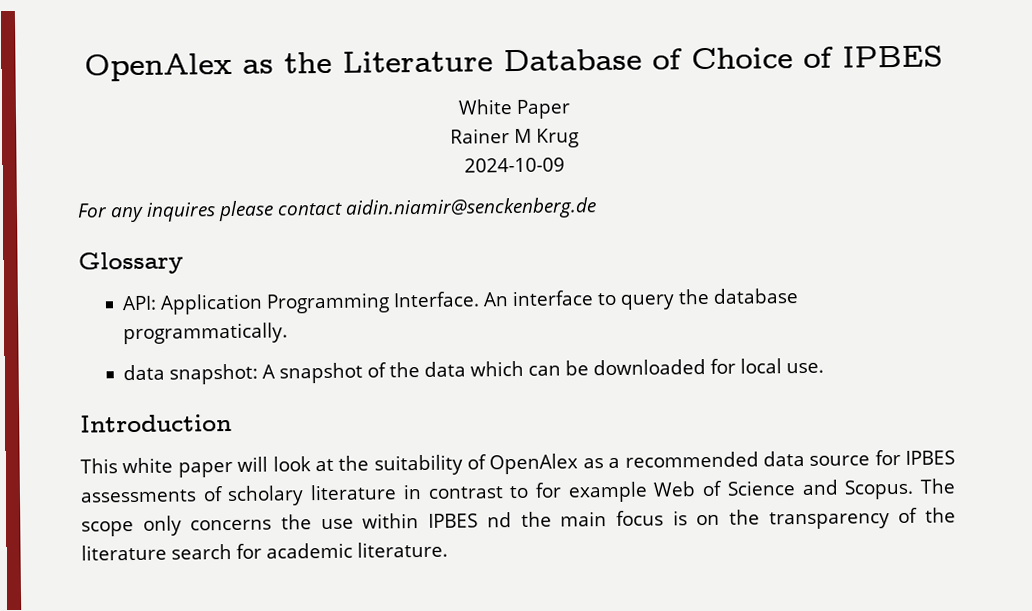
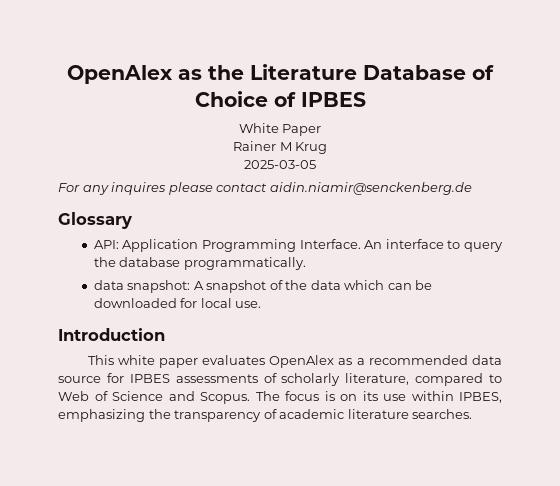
[464,157,565,173] 2024-10-09 -> [244,160,316,169] 2025-03-05
[237,454,487,476] will look at the suitability of -> [202,355,266,365] evaluates
[227,481,648,507] scholary literature in contrast to for example -> [281,373,502,386] scholarly literature, compared to
[81,507,956,537] [81,541,448,561] scope only concerns the use within IPBES nd the main focus is on the transparency of the literature search for academic literature. -> [285,391,502,403] [58,409,473,422] focus is on its use within IPBES, emphasizing the transparency of academic literature searches.

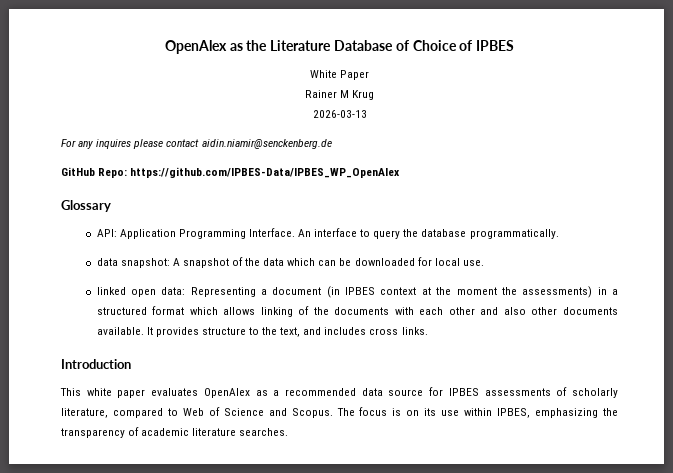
[244,160,316,169] 2025-03-05 -> [312,110,367,118] 2026-03-13
(472, 188) none -> [61,167,401,178] // GitHub Repo: https://github.com/IPBES-Data/IPBES_WP_OpenAlex
(262, 304) none -> [96,286,618,298] [96,306,618,317] [96,327,428,337] // linked open data: Representing a document (in IPBES context at the moment the assessments) in a structured format which allows linking of the documents with each other and also other documents available. It provides structure to the text, and includes cross links.

